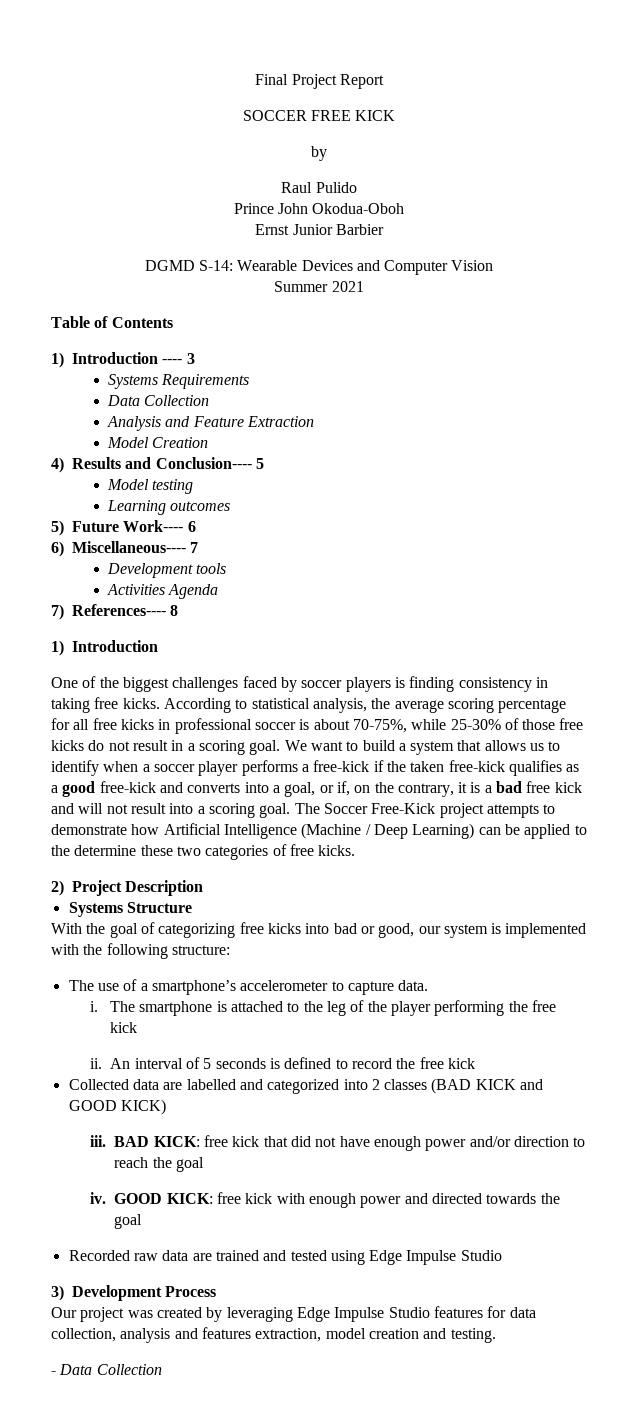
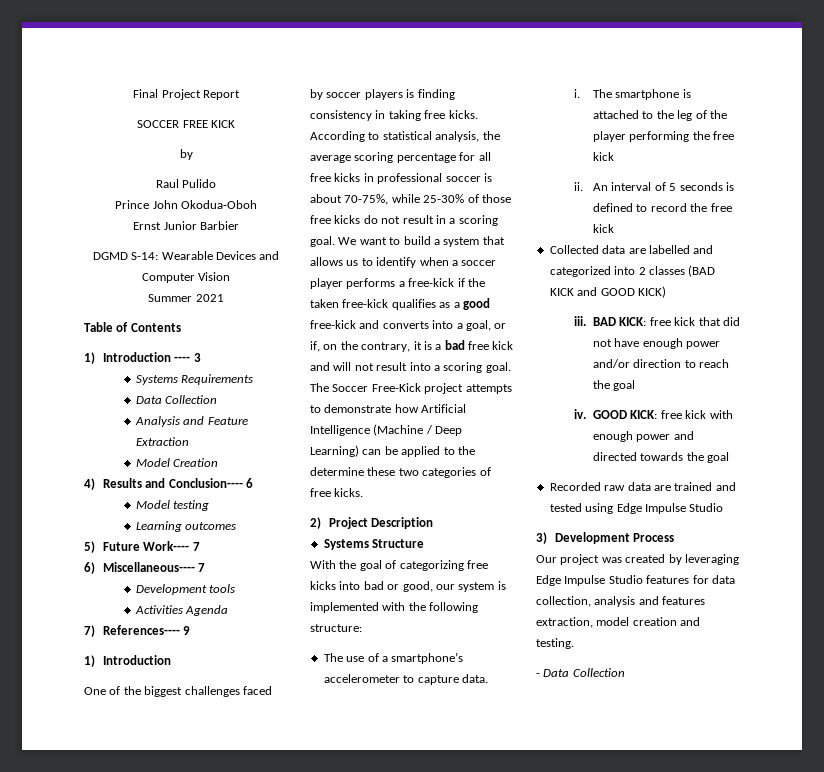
[255,458,264,469] 5 -> [246,478,254,488] 6
[187,521,196,532] 6 -> [192,542,200,551] 7
[170,605,179,616] 8 -> [183,626,191,635] 9

